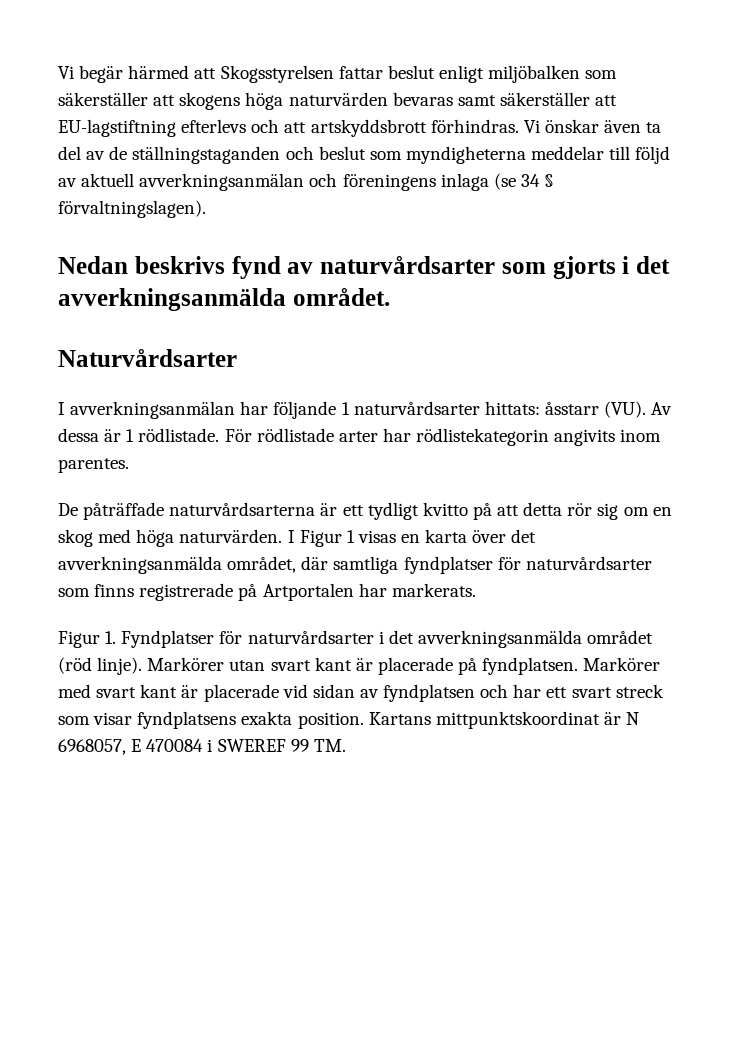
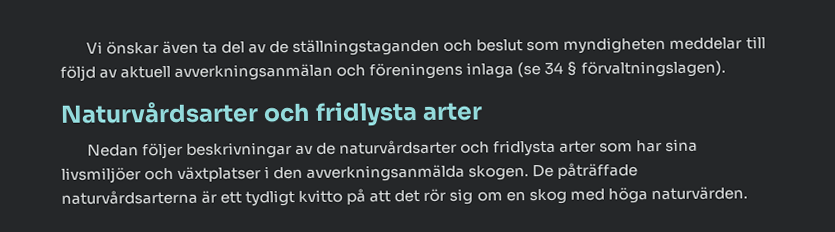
[58,65,618,83] [58,92,618,110] [58,119,540,137] Vi begär härmed att Skogsstyrelsen fattar beslut enligt miljöbalken som säkerställer att skogens höga naturvärden bevaras samt säkerställer att EU-lagstiftning efterlevs och att artskyddsbrott förhindras. Vi -> [85,41,103,54] Vi
[405,146,526,164] myndigheterna -> [563,36,667,54] myndigheten
[58,255,670,279] [58,287,390,311] [58,348,237,367] [58,401,673,419] [58,428,662,446] [58,458,129,473] Nedan beskrivs fynd av naturvårdsarter som gjorts i det avverkningsanmälda området. // Naturvårdsarter // I avverkningsanmälan har följande 1 naturvårdsarter hittats: åsstarr (VU). Av dessa är 1 rödlistade. För rödlistade arter har rödlistekategorin angivits inom parentes. // -> [60,101,484,127] [86,138,699,160] [61,164,530,184] Naturvårdsarter och fridlysta arter // Nedan följer beskrivningar av de naturvårdsarter och fridlysta arter som har sina livsmiljöer och växtplatser i den avverkningsanmälda skogen.
[523,502,563,516] detta -> [394,189,421,203] det
[287,529,537,547] [58,556,652,574] [58,583,476,601] [58,630,654,648] [58,657,661,675] [58,684,664,702] [58,711,640,729] [58,739,346,755] I Figur 1 visas en karta över det avverkningsanmälda området, där samtliga fyndplatser för naturvårdsarter som finns registrerade på Artportalen har markerats. // Figur 1. Fyndplatser för naturvårdsarter i det avverkningsanmälda området (röd linje). Markörer utan svart kant är placerade på fyndplatsen. Markörer med svart kant är placerade vid sidan av fyndplatsen och har ett svart streck som visar fyndplatsens exakta position. Kartans mittpunktskoordinat är N 6968057, E 470084 i SWEREF 99 TM. -> (748, 193) none

